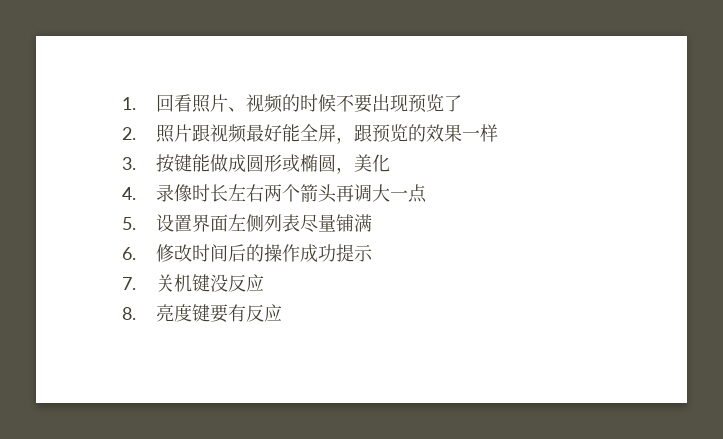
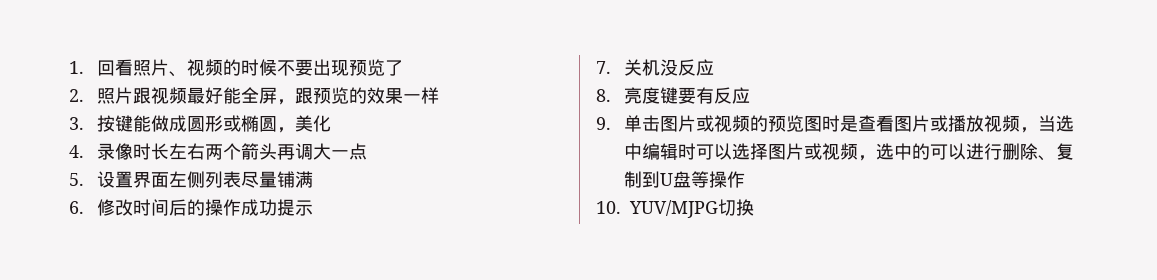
[192,274,211,292] 键 -> (661, 67) none
(283, 313) none -> [596,115,1075,133] [624,143,1075,161] [624,171,746,188] [596,199,754,218] // 9.单击图片或视频的预览图时是查看图片或播放视频，当选中编辑时可以选择图片或视频，选中的可以进行删除、复制到U盘等操作 // 10. YUV/MJPG切换

